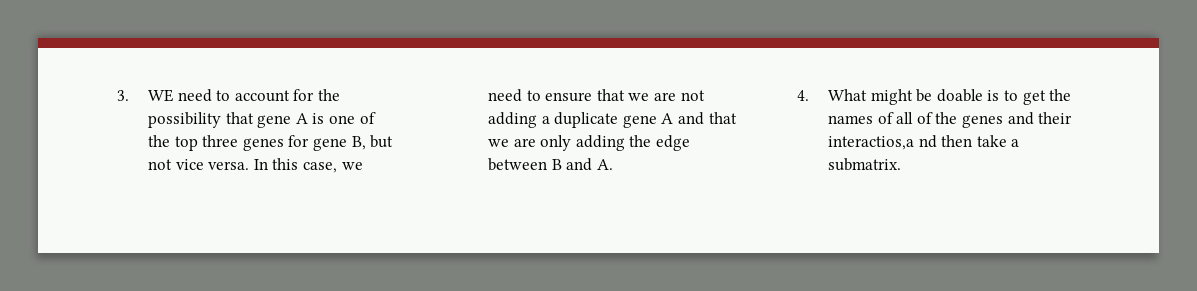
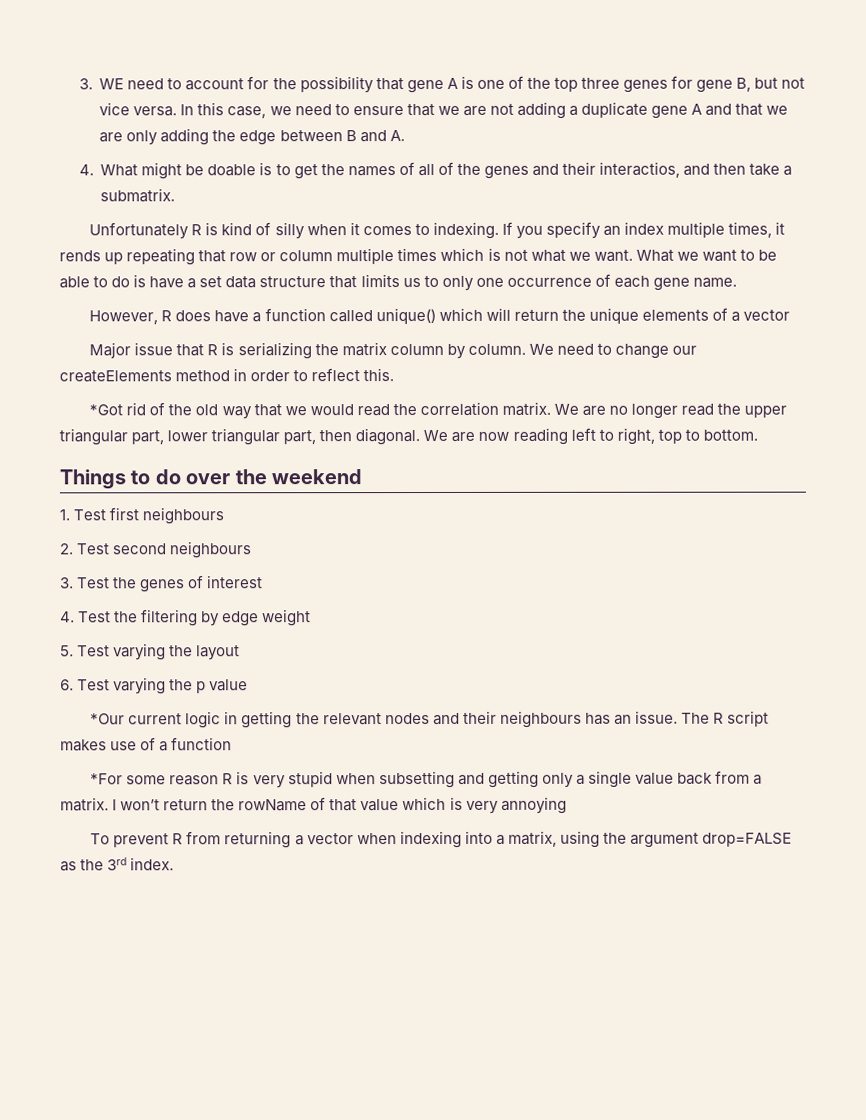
[828,135,937,150] interactios,a nd -> [599,161,711,178] interactios, and
(902, 164) none -> [89,221,786,240] [59,247,777,266] [59,273,737,291] [89,307,791,325] [89,342,698,360] [59,368,395,383] [89,401,788,420] [59,427,758,446] [59,469,362,490] [59,507,225,525] [59,541,252,559] [60,575,264,593] [60,609,312,627] [60,643,241,661] [60,677,249,695] [90,710,770,729] [60,737,233,752] [90,770,763,789] [60,796,567,814] [90,830,793,849] [60,857,175,872] // Unfortunately R is kind of silly when it comes to indexing. If you specify an index multiple times, it rends up repeating that row or column multiple times which is not what we want. What we want to be able to do is have a set data structure that limits us to only one occurrence of each gene name. // However, R does have a function called unique() which will return the unique elements of a vector // Major issue that R is serializing the matrix column by column. We need to change our createElements method in order to reflect this. // *Got rid of the old way that we would read the correlation matrix. We are no longer read the upper triangular part, lower triangular part, then diagonal. We are now reading left to right, top to bottom. // Things to do over the weekend // 1. Test first neighbours // 2. Test second neighbours // 3. Test the genes of interest // 4. Test the filtering by edge weight // 5. Test varying the layout // 6. Test varying the p value // *Our current logic in getting the relevant nodes and their neighbours has an issue. The R script makes use of a function // *For some reason R is very stupid when subsetting and getting only a single value back from a matrix. I won’t return the rowName of that value which is very annoying // To prevent R from returning a vector when indexing into a matrix, using the argument drop=FALSE as the 3rd index.

